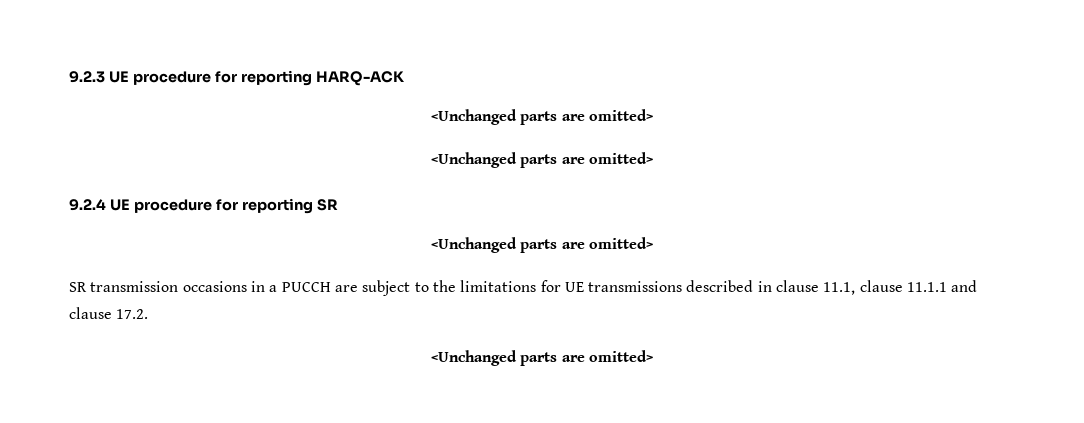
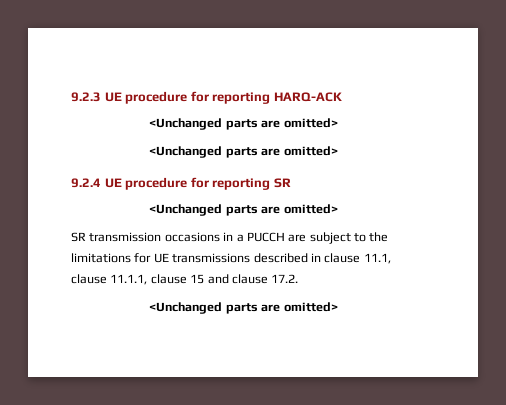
[907,282,948,292] 11.1.1 -> [110,274,205,285] 11.1.1, clause 15

